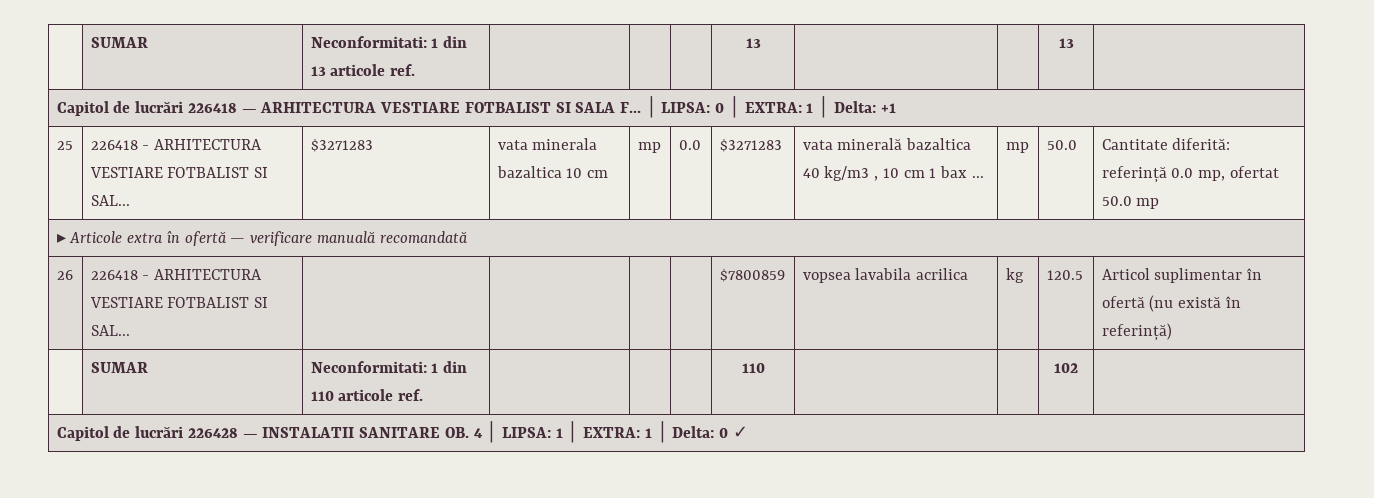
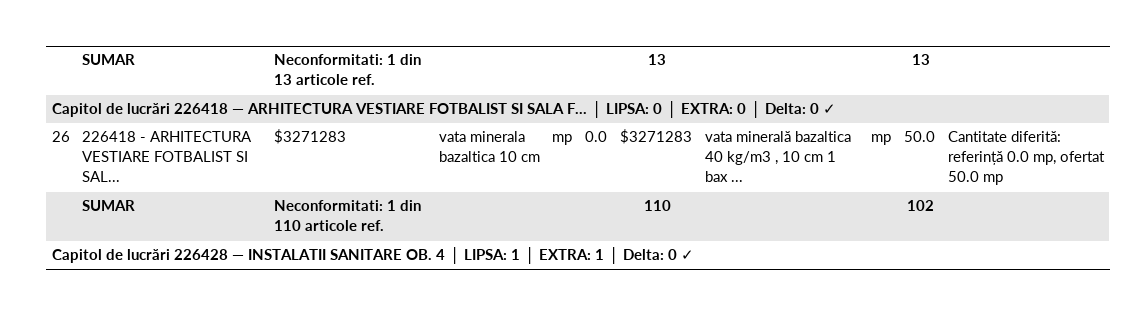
[806,96,896,118] [56,141,73,150] 1 │ Delta: +1 // 25 -> [736,101,836,118] [51,131,70,142] 0 │ Delta: 0 ✓ // 26
[56,231,468,246] [56,270,73,280] [90,269,263,280] [89,297,269,308] [90,325,130,336] [719,269,785,282] [802,268,969,283] [1005,268,1024,283] [1046,270,1083,280] [1101,268,1263,283] [1101,295,1241,312] [1101,323,1172,341] // ▸ Articole extra în ofertă — verificare manuală recomandată // 26 | 226418 - ARHITECTURA VESTIARE FOTBALIST SI SAL... | | | | | $7800859 | vopsea lavabila acrilica | kg | 120.5 | Articol suplimentar în ofertă (nu există în referință) -> (1003, 179) none

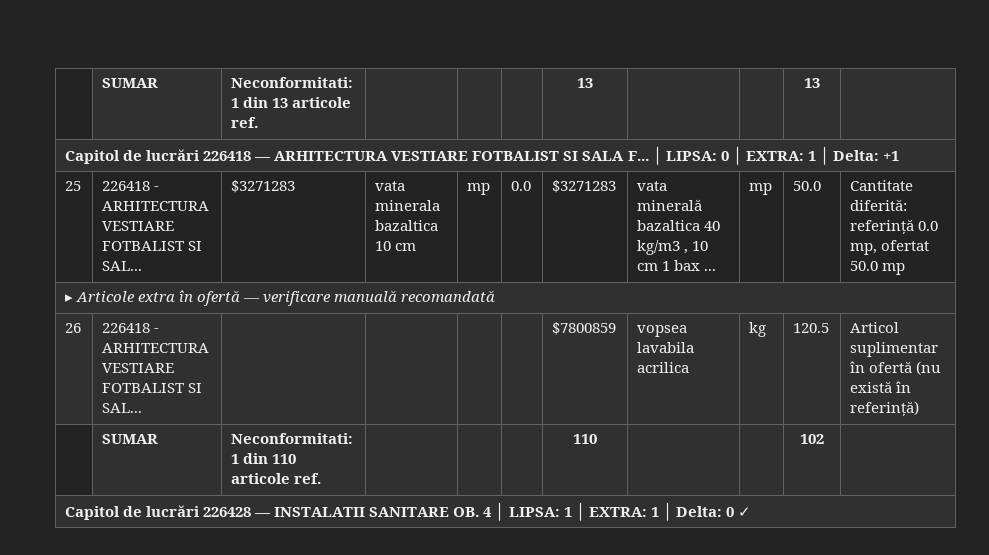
[736,101,836,118] [51,131,70,142] 0 │ Delta: 0 ✓ // 26 -> [807,146,899,165] [65,181,82,191] 1 │ Delta: +1 // 25
(1003, 179) none -> [65,290,496,306] [65,323,82,333] [102,323,160,333] [102,343,210,353] [102,363,175,373] [102,383,203,393] [102,403,143,413] [552,322,617,335] [637,325,688,337] [637,342,695,353] [637,362,690,373] [749,322,767,337] [793,323,830,333] [850,322,900,333] [850,342,939,357] [850,361,942,375] [850,381,912,393] [850,401,920,416] // ▸ Articole extra în ofertă — verificare manuală recomandată // 26 | 226418 - ARHITECTURA VESTIARE FOTBALIST SI SAL... | | | | | $7800859 | vopsea lavabila acrilica | kg | 120.5 | Articol suplimentar în ofertă (nu există în referință)

